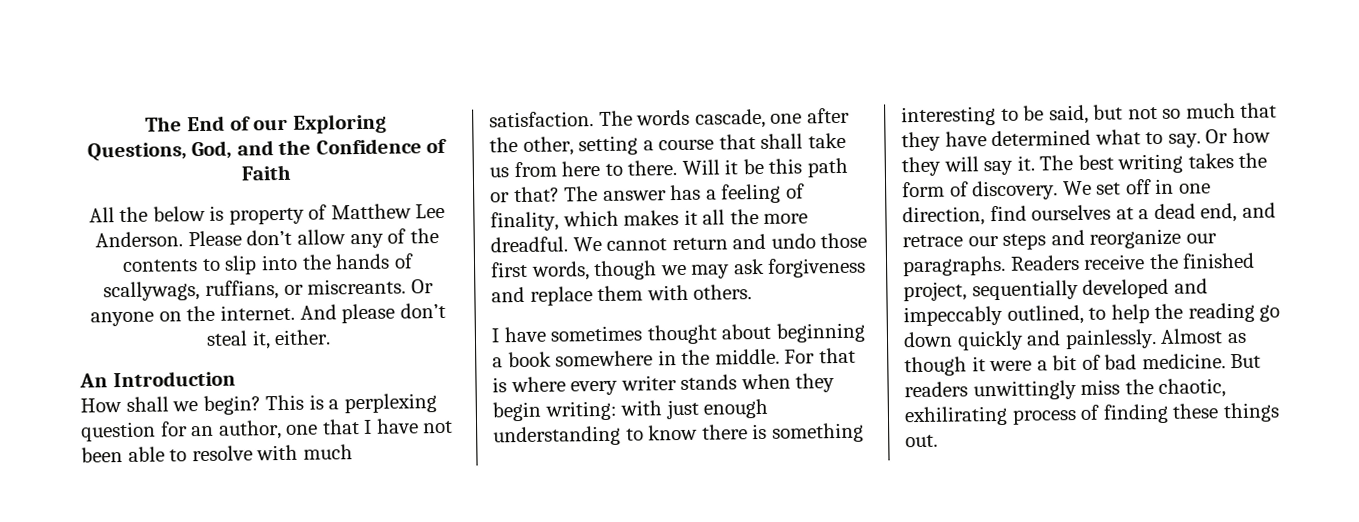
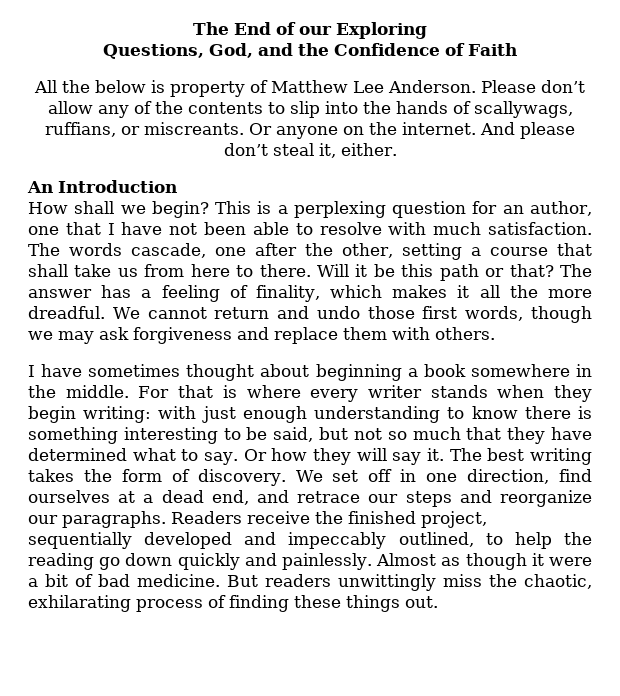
[904,405,1008,427] exhilirating -> [28,595,131,612] exhilarating

